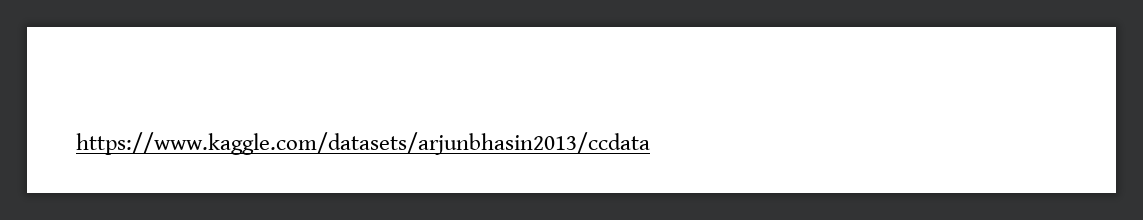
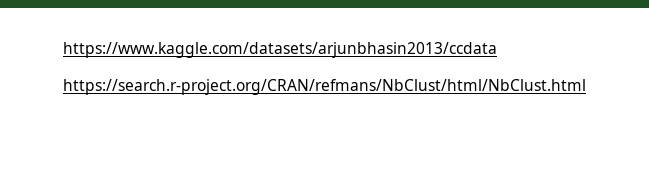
(650, 143) none -> [63,79,586,95] // https://search.r-project.org/CRAN/refmans/NbClust/html/NbClust.html

